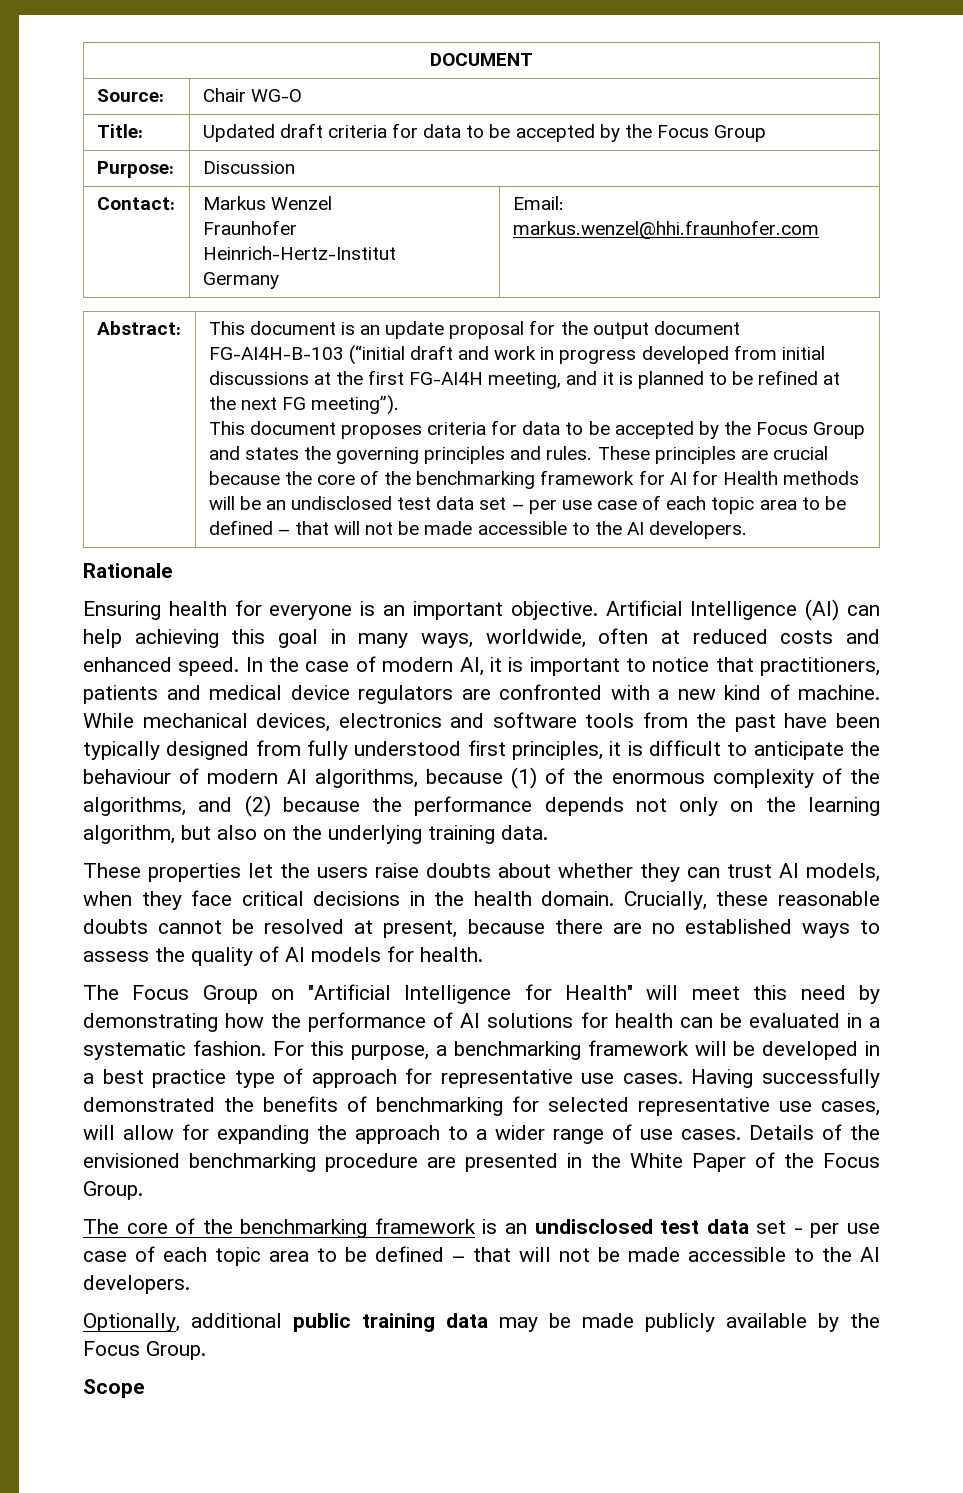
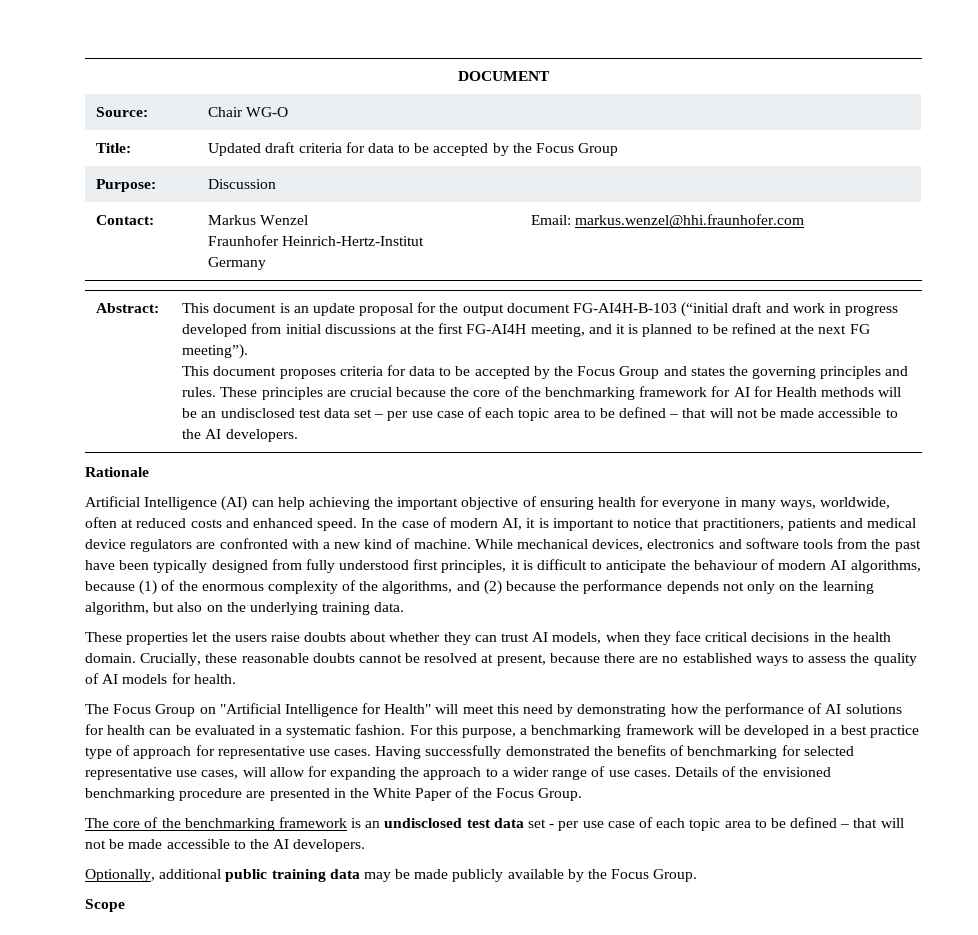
[83,600,598,620] Ensuring health for everyone is an important objective. -> (149, 472) none
[231,629,318,648] this goal -> [374,496,721,510] the important objective of ensuring health for everyone

